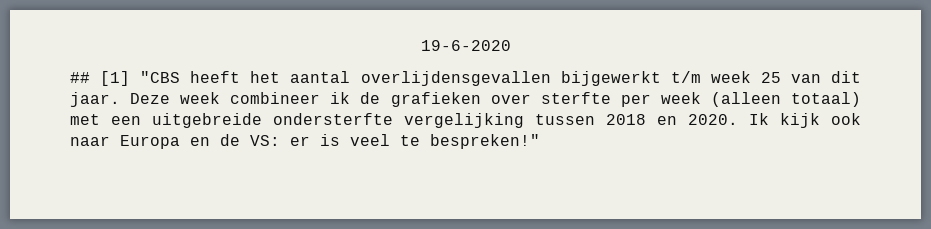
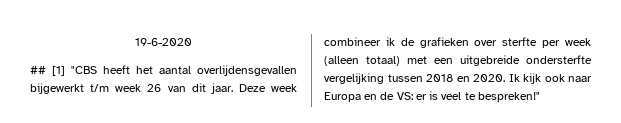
[760,72,781,83] 25 -> [147,84,162,92] 26

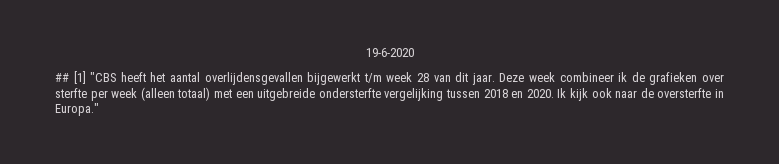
[147,84,162,92] 26 -> [417,73,430,82] 28
[324,91,540,102] Europa en de VS: er is veel te bespreken!" -> [640,88,725,98] [55,103,99,116] de oversterfte in Europa."

